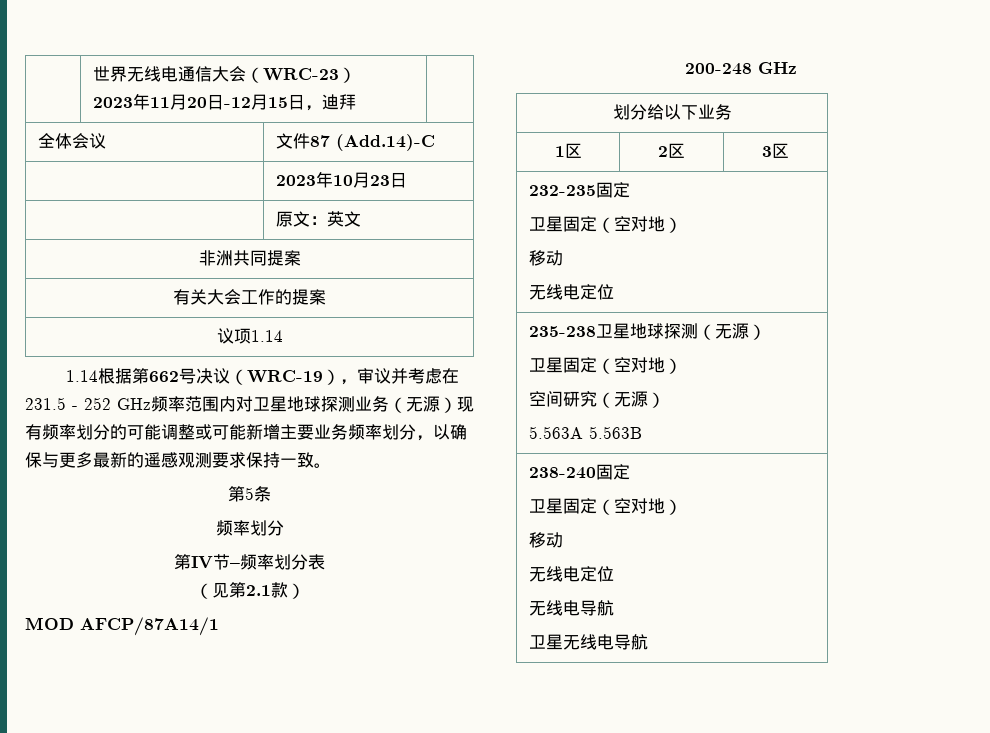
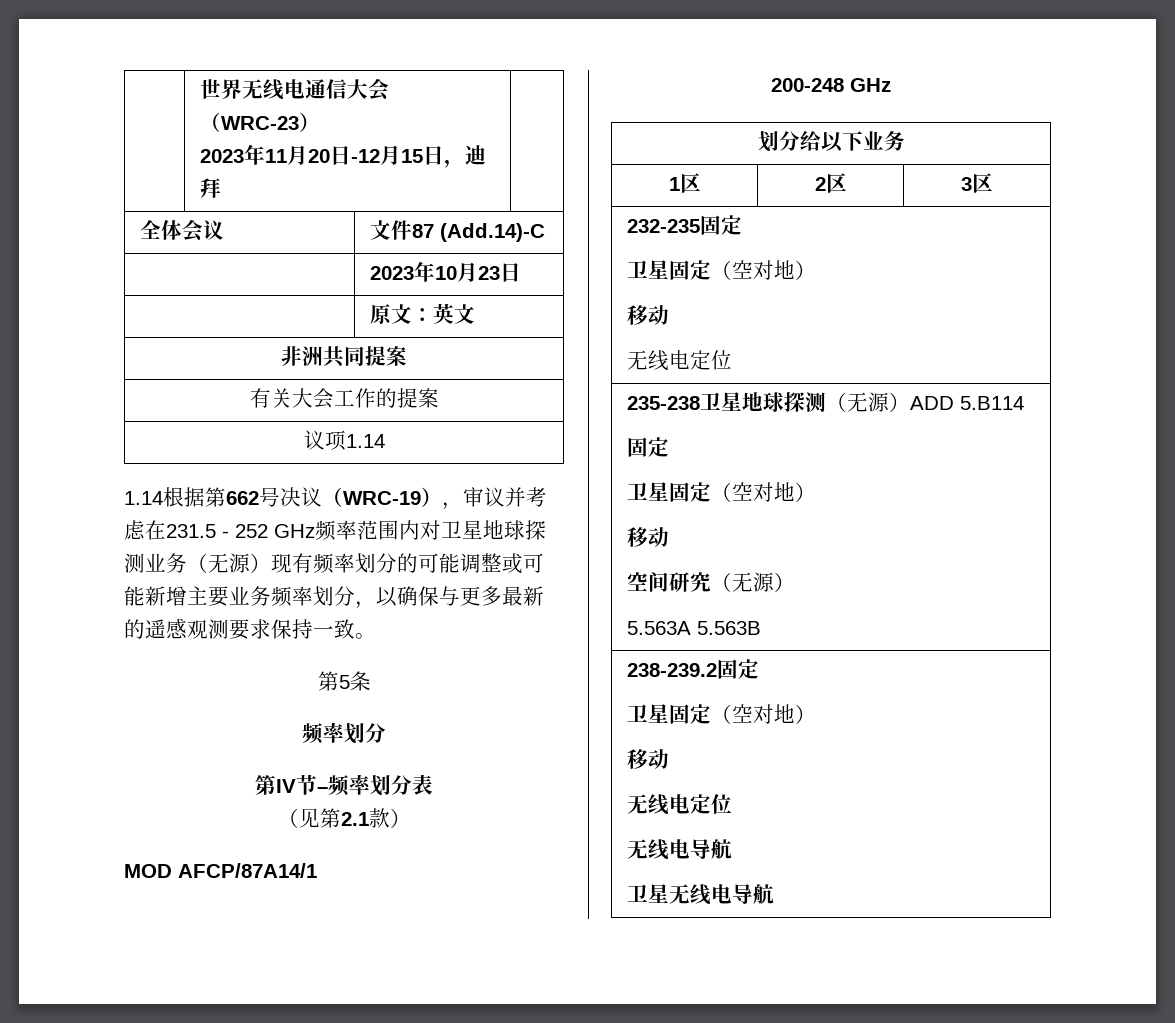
[528,357,682,374] // 卫星固定（空对地） -> [909,396,1024,410] [626,437,669,457] [626,482,816,502] [626,527,669,547] ADD 5.B114 // 固定 // 卫星固定（空对地） // 移动
[528,467,596,479] 238-240 -> [626,663,717,677] 238-239.2

